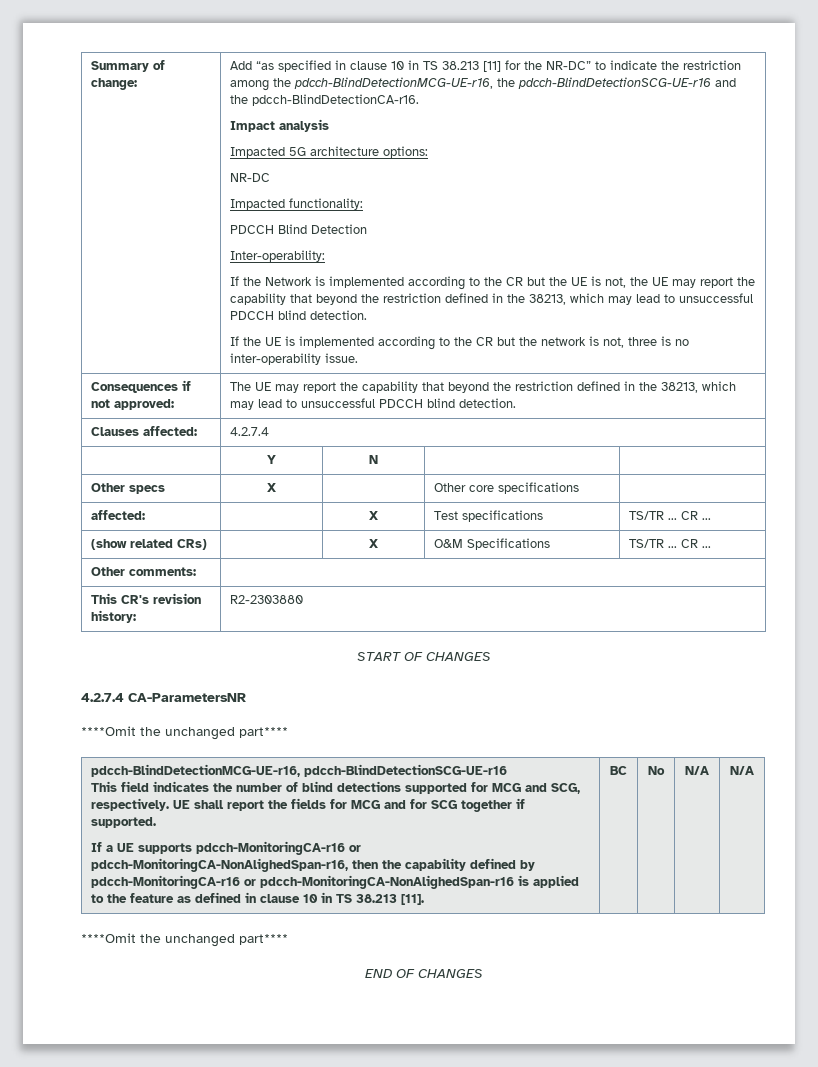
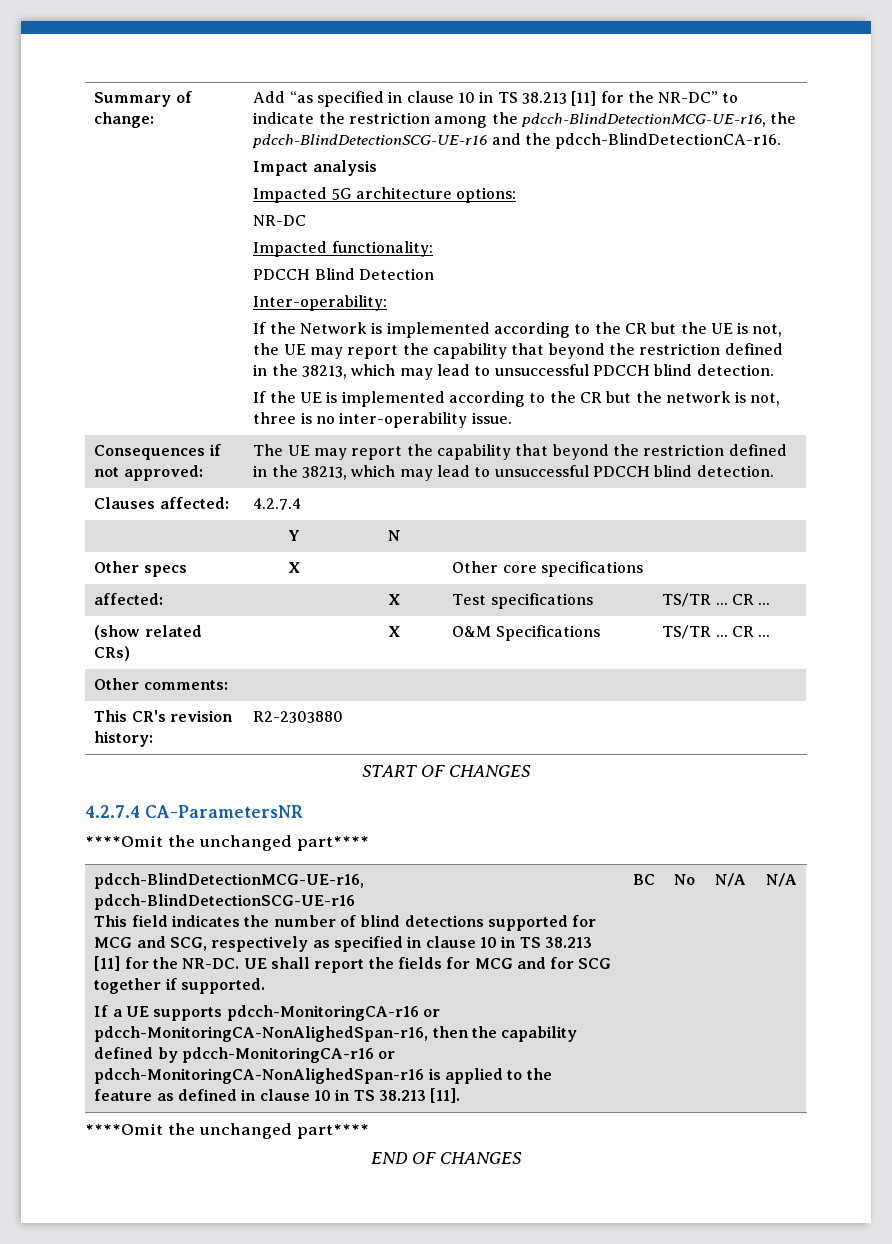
[91,798,170,811] respectively. -> [211,936,592,952] [94,956,240,971] respectively as specified in clause 10 in TS 38.213 [11] for the NR-DC.

